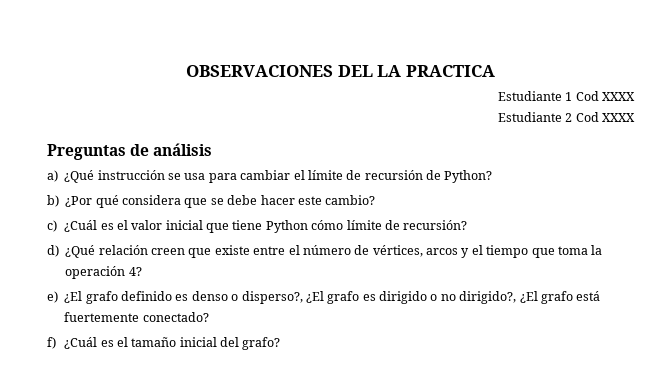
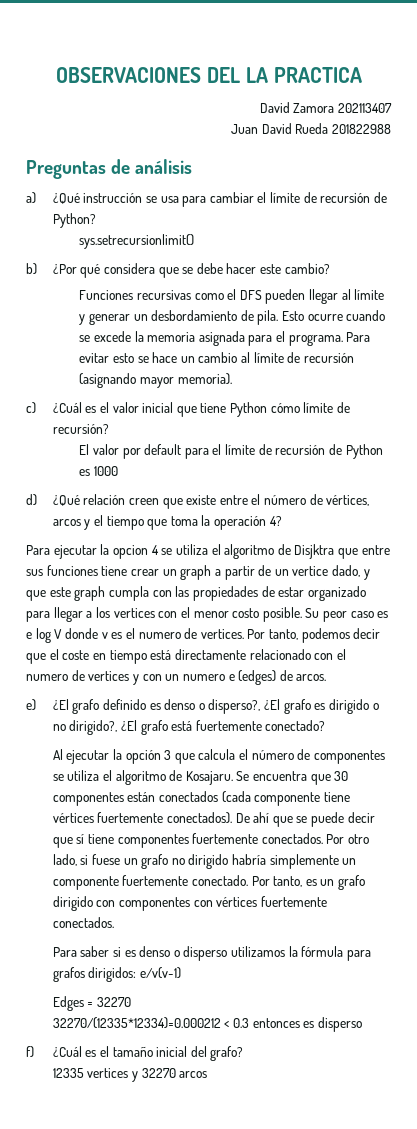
[497,91,635,101] [497,112,635,122] Estudiante 1 Cod XXXX // Estudiante 2 Cod XXXX -> [259,102,392,113] [231,123,391,134] David Zamora 202113407 // Juan David Rueda 201822988
(493, 176) none -> [79,234,195,249] // sys.setrecursionlimit()
(376, 200) none -> [79,289,385,304] [79,310,386,325] [79,331,371,346] [79,352,355,363] [79,373,232,388] // Funciones recursivas como el DFS pueden llegar al límite y generar un desbordamiento de pila. Esto ocurre cuando se excede la memoria asignada para el programa. Para evitar esto se hace un cambio al límite de recursión (asignando mayor memoria).
(468, 225) none -> [79,444,383,459] [79,466,118,476] // El valor por default para el límite de recursión de Python es 1000
(142, 271) none -> [26,544,390,559] [26,565,370,580] [26,586,366,601] [26,607,389,622] [26,628,381,643] [26,649,346,664] [26,670,327,685] // Para ejecutar la opcion 4 se utiliza el algoritmo de Disjktra que entre sus funciones tiene crear un graph a partir de un vertice dado, y que este graph cumpla con las propiedades de estar organizado para llegar a los vertices con el menor costo posible. Su peor caso es e log V donde v es el numero de vertices. Por tanto, podemos decir que el coste en tiempo está directamente relacionado con el numero de vertices y con un numero e (edges) de arcos.
(209, 317) none -> [52,749,386,764] [52,770,349,785] [52,791,350,806] [52,812,375,827] [52,833,370,848] [52,854,357,869] [52,875,366,890] [52,896,327,911] [52,917,114,928] [52,946,372,961] [52,967,181,982] [52,996,131,1011] [52,1017,362,1032] // Al ejecutar la opción 3 que calcula el número de componentes se utiliza el algoritmo de Kosajaru. Se encuentra que 30 componentes están conectados (cada componente tiene vértices fuertemente conectados). De ahí que se puede decir que sí tiene componentes fuertemente conectados. Por otro lado, si fuese un grafo no dirigido habría simplemente un componente fuertemente conectado. Por tanto, es un grafo dirigido con componentes con vértices fuertemente conectados. // Para saber si es denso o disperso utilizamos la fórmula para grafos dirigidos: e/v(v-1) // Edges = 32270 // 32270/(12335*12334)=0.000212 < 0.3 entonces es disperso
(281, 343) none -> [52,1068,208,1082] // 12335 vertices y 32270 arcos

